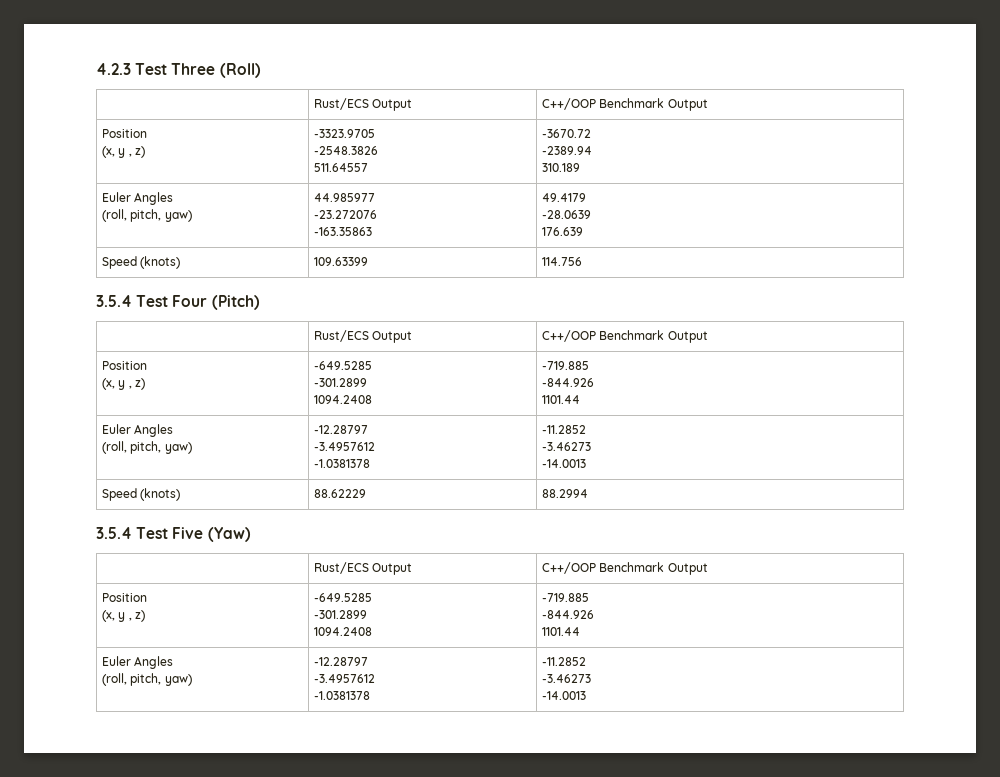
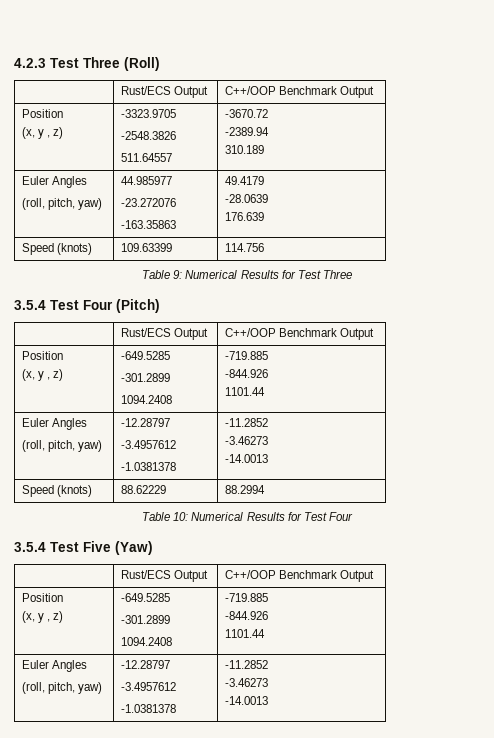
(583, 261) none -> [142,270,352,279] // Table 9: Numerical Results for Test Three
(589, 493) none -> [142,512,353,521] // Table 10: Numerical Results for Test Four

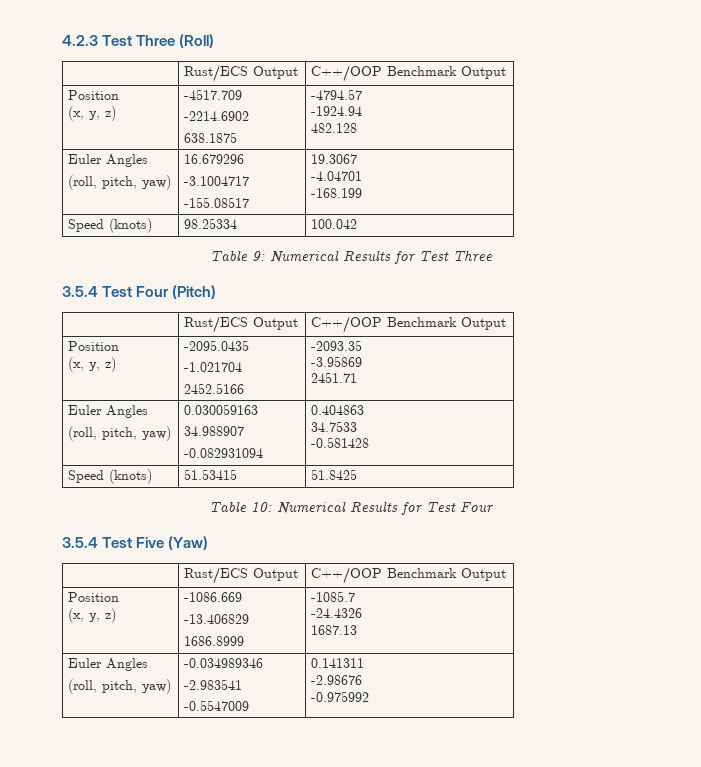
[38,127,64,139] [121,109,177,118] [121,131,177,140] [121,153,173,162] [225,109,269,118] [225,127,270,136] [225,145,265,154] [22,176,88,188] [22,198,103,210] [121,176,173,185] [121,198,177,207] [121,220,177,229] [225,176,265,185] [225,194,269,203] [225,212,265,221] [22,243,93,255] [121,243,173,252] [225,243,265,252] y , z) | -3323.9705 // -2548.3826 // 511.64557 | -3670.72 // -2389.94 // 310.189 // Euler Angles // (roll, pitch, yaw) | 44.985977 // -23.272076 // -163.35863 | 49.4179 // -28.0639 // 176.639 // Speed (knots) | 109.63399 | 114.756 -> [89,106,117,121] [184,89,243,100] [184,111,250,121] [184,132,238,143] [311,89,363,100] [311,106,363,116] [311,123,358,133] [68,154,149,167] [68,175,172,190] [184,154,245,164] [184,176,250,186] [184,197,250,208] [311,154,358,164] [311,171,363,181] [311,188,363,198] [68,218,153,233] [184,218,238,229] [311,219,358,229] y, z) | -4517.709 // -2214.6902 // 638.1875 | -4794.57 // -1924.94 // 482.128 // Euler Angles // (roll, pitch, yaw) | 16.679296 // -3.1004717 // -155.08517 | 19.3067 // -4.04701 // -168.199 // Speed (knots) | 98.25334 | 100.042
[38,369,64,381] [121,351,171,360] [121,373,171,382] [121,395,173,404] [225,351,269,360] [225,369,269,378] [225,387,266,396] [22,418,88,430] [22,440,103,452] [121,418,171,427] [121,440,177,449] [121,462,177,471] [225,418,269,427] [225,436,269,445] [225,454,269,463] [22,485,93,497] [121,485,167,494] [225,485,266,494] y , z) | -649.5285 // -301.2899 // 1094.2408 | -719.885 // -844.926 // 1101.44 // Euler Angles // (roll, pitch, yaw) | -12.28797 // -3.4957612 // -1.0381378 | -11.2852 // -3.46273 // -14.0013 // Speed (knots) | 88.62229 | 88.2994 -> [89,357,117,372] [184,340,250,351] [184,362,243,372] [184,383,245,394] [311,340,363,351] [311,356,363,367] [311,372,358,383] [68,405,149,418] [68,426,172,441] [184,404,259,415] [184,426,245,436] [184,448,264,458] [311,405,365,415] [311,421,358,432] [311,437,370,448] [68,469,153,484] [184,469,238,480] [311,469,358,480] y, z) | -2095.0435 // -1.021704 // 2452.5166 | -2093.35 // -3.95869 // 2451.71 // Euler Angles // (roll, pitch, yaw) | 0.030059163 // 34.988907 // -0.082931094 | 0.404863 // 34.7533 // -0.581428 // Speed (knots) | 51.53415 | 51.8425
[38,611,64,623] [121,593,171,602] [121,615,171,624] [121,637,173,646] [225,593,269,602] [225,611,269,620] [225,629,266,638] [22,660,88,672] [22,682,103,694] [121,660,171,669] [121,682,177,691] [121,704,177,713] [225,660,269,669] [225,678,269,687] [225,696,269,705] y , z) | -649.5285 // -301.2899 // 1094.2408 | -719.885 // -844.926 // 1101.44 // Euler Angles // (roll, pitch, yaw) | -12.28797 // -3.4957612 // -1.0381378 | -11.2852 // -3.46273 // -14.0013 -> [89,608,117,623] [184,592,243,602] [184,614,250,624] [184,636,245,646] [311,591,356,602] [311,608,363,618] [311,625,358,635] [68,658,149,671] [68,679,172,694] [184,658,264,668] [184,679,243,690] [184,700,250,711] [311,658,365,668] [311,675,363,685] [311,691,370,702] y, z) | -1086.669 // -13.406829 // 1686.8999 | -1085.7 // -24.4326 // 1687.13 // Euler Angles // (roll, pitch, yaw) | -0.034989346 // -2.983541 // -0.5547009 | 0.141311 // -2.98676 // -0.975992

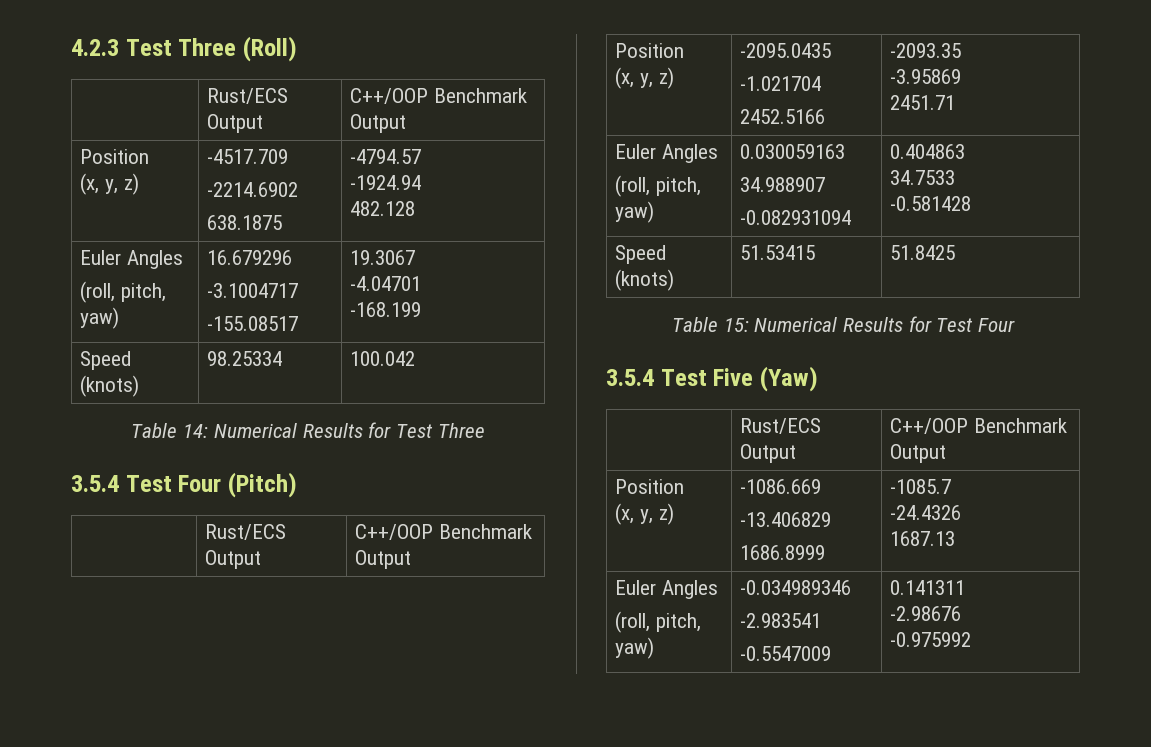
[251,251,265,261] 9: -> [183,424,209,438] 14:
[251,502,272,512] 10: -> [723,318,749,332] 15:

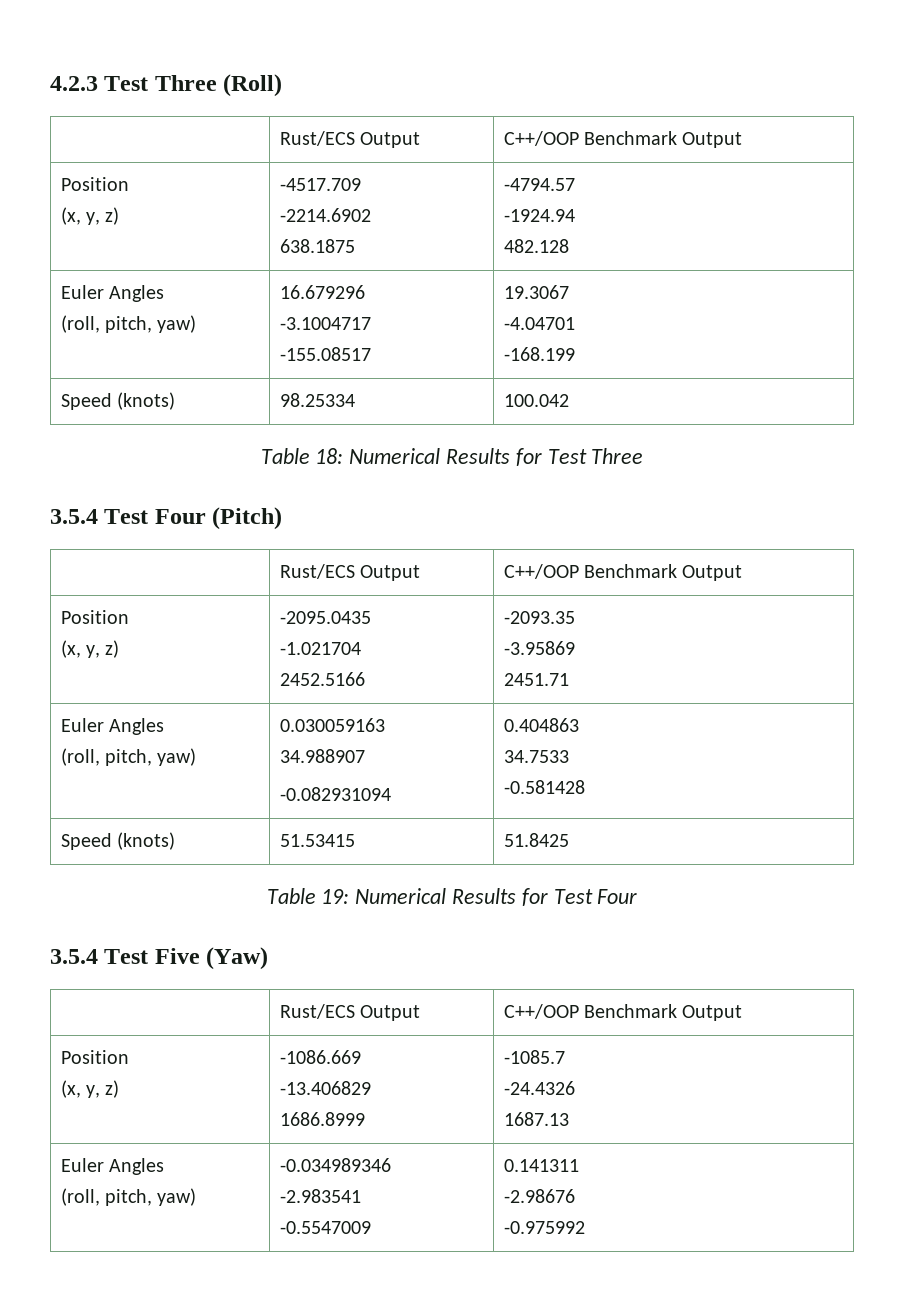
[183,424,209,438] 14: -> [315,448,344,464] 18:
[723,318,749,332] 15: -> [321,889,350,904] 19:

